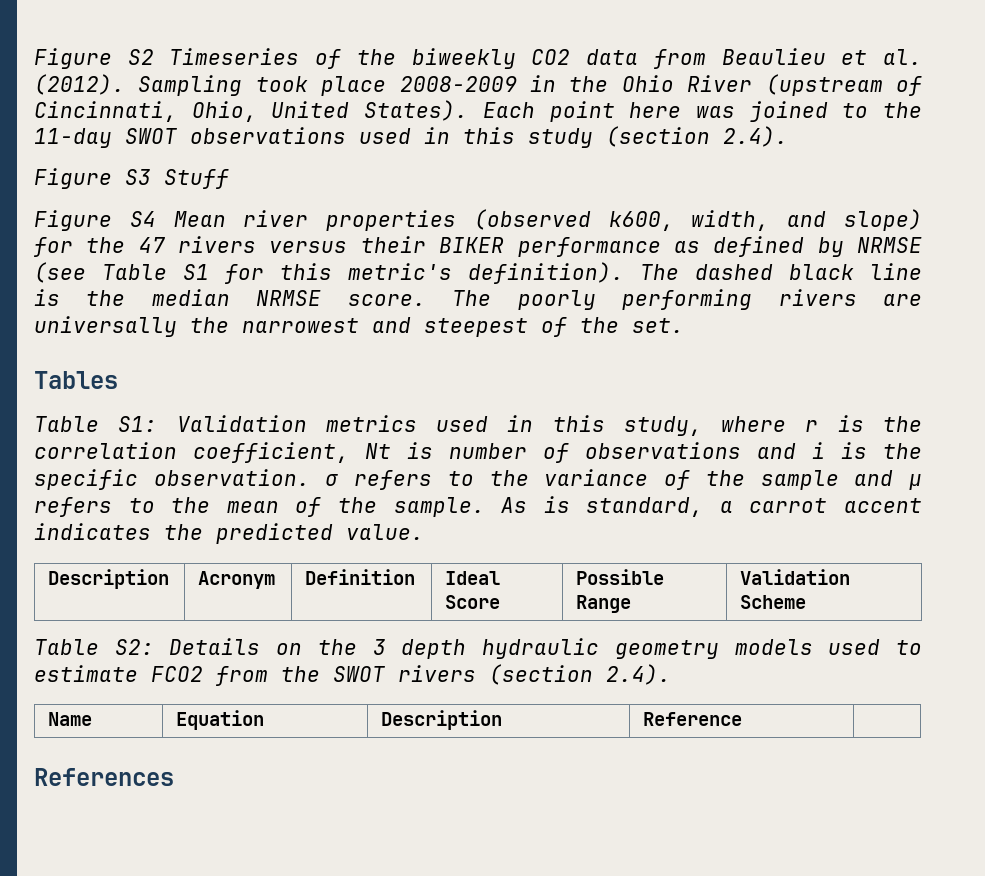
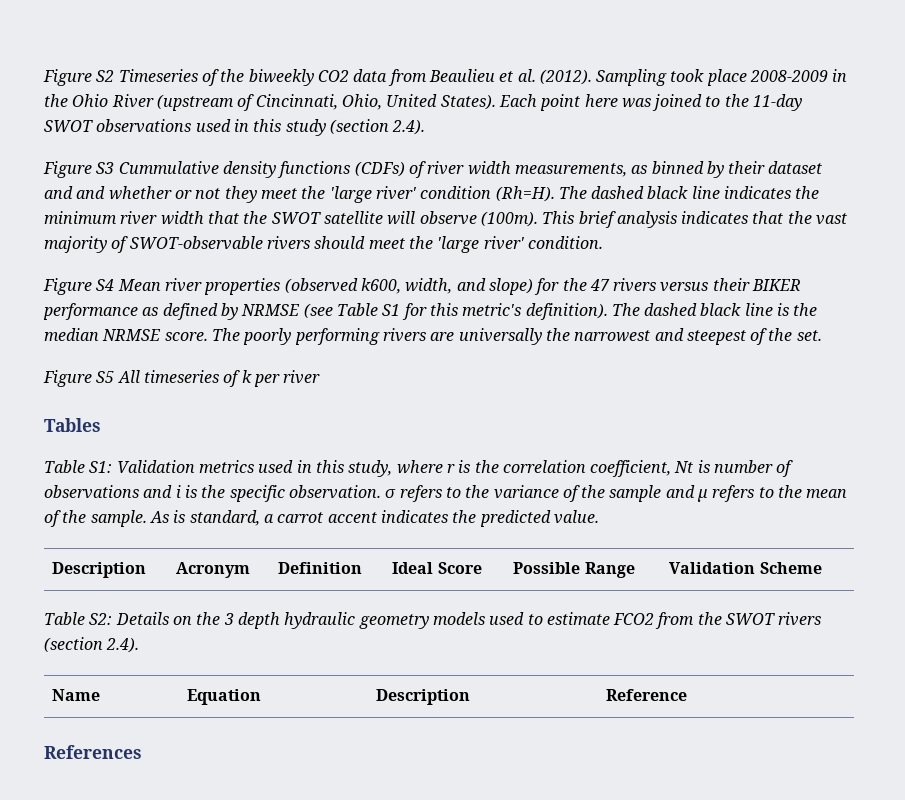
[164,169,229,189] Stuff -> [118,161,823,178] [44,186,820,203] [44,211,848,228] [44,236,603,253] Cummulative density functions (CDFs) of river width measurements, as binned by their dataset and and whether or not they meet the 'large river' condition (Rh=H). The dashed black line indicates the minimum river width that the SWOT satellite will observe (100m). This brief analysis indicates that the vast majority of SWOT-observable rivers should meet the 'large river' condition.
(684, 325) none -> [43,370,321,387] // Figure S5 All timeseries of k per river

